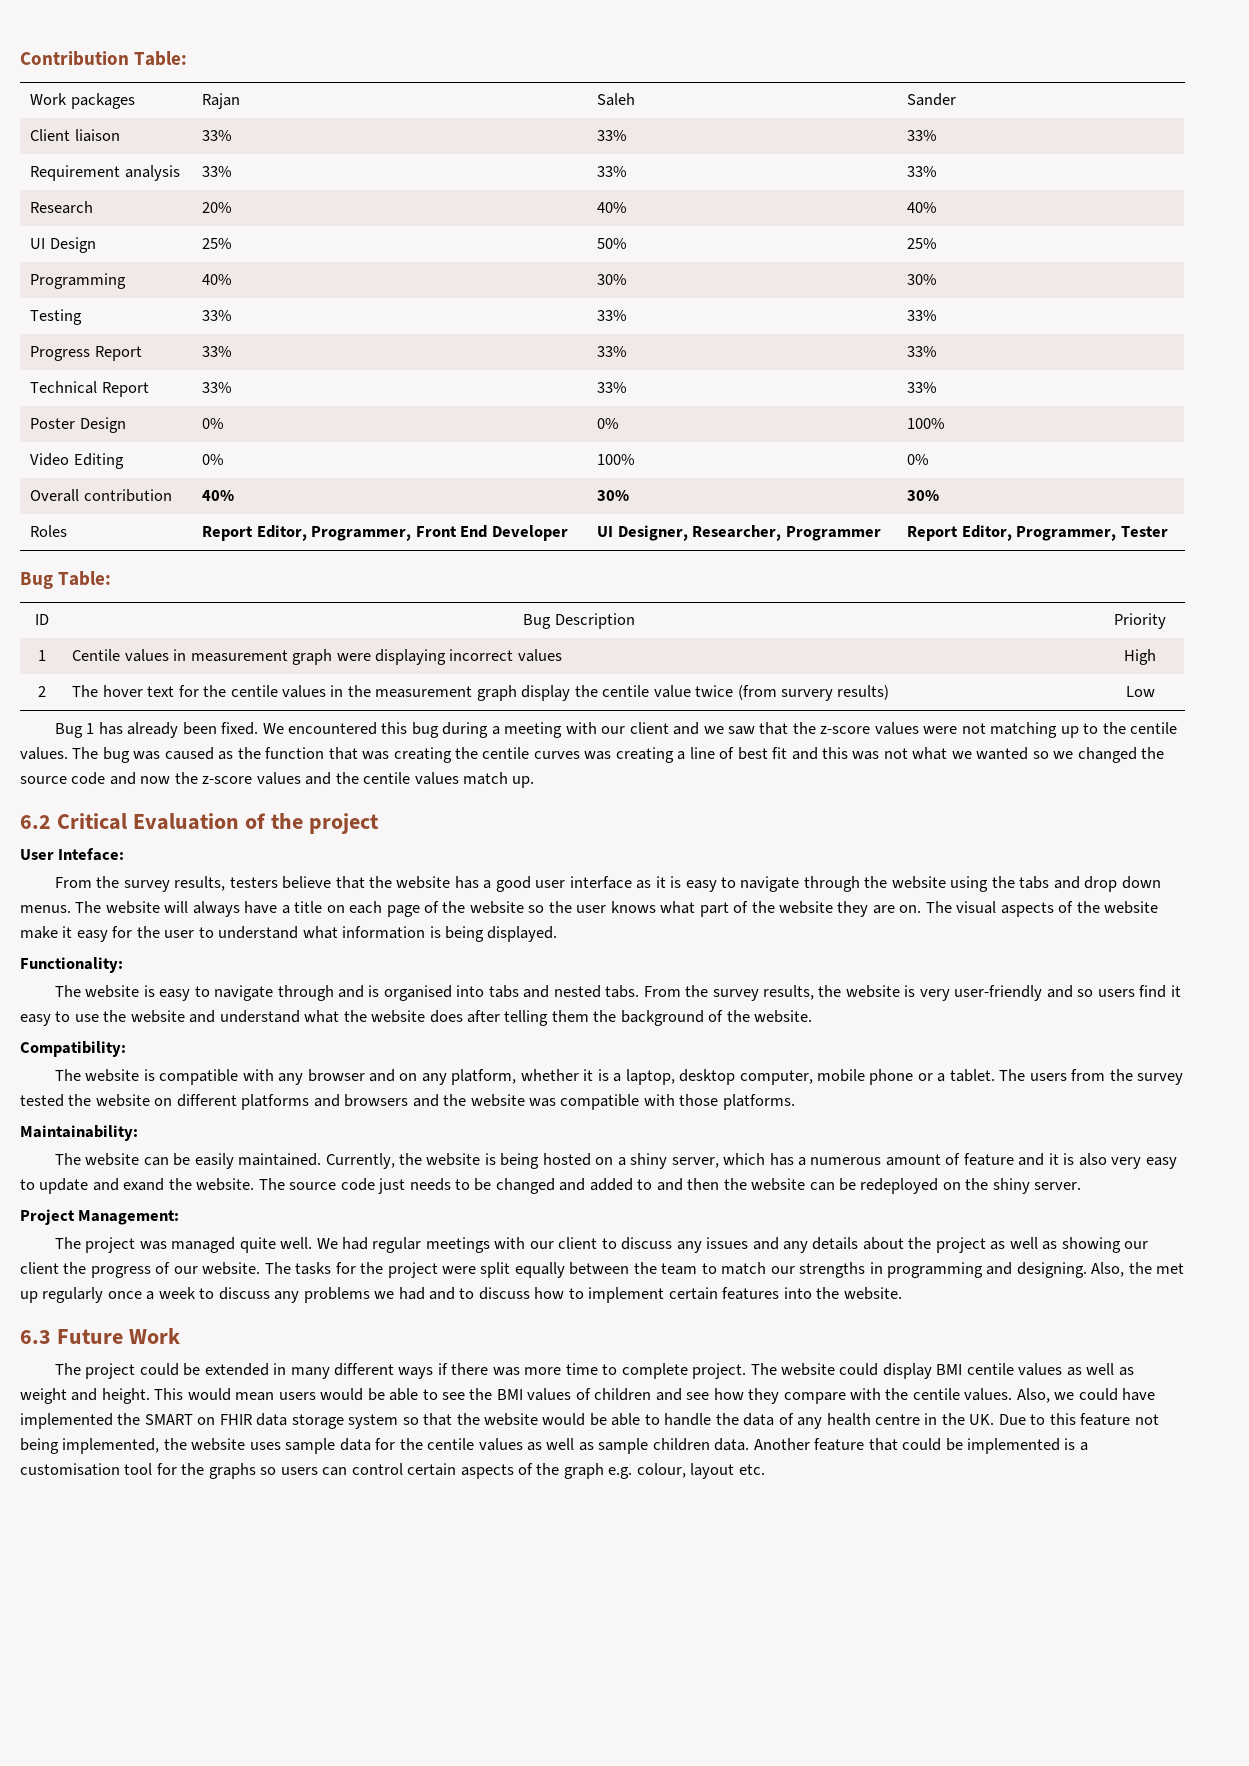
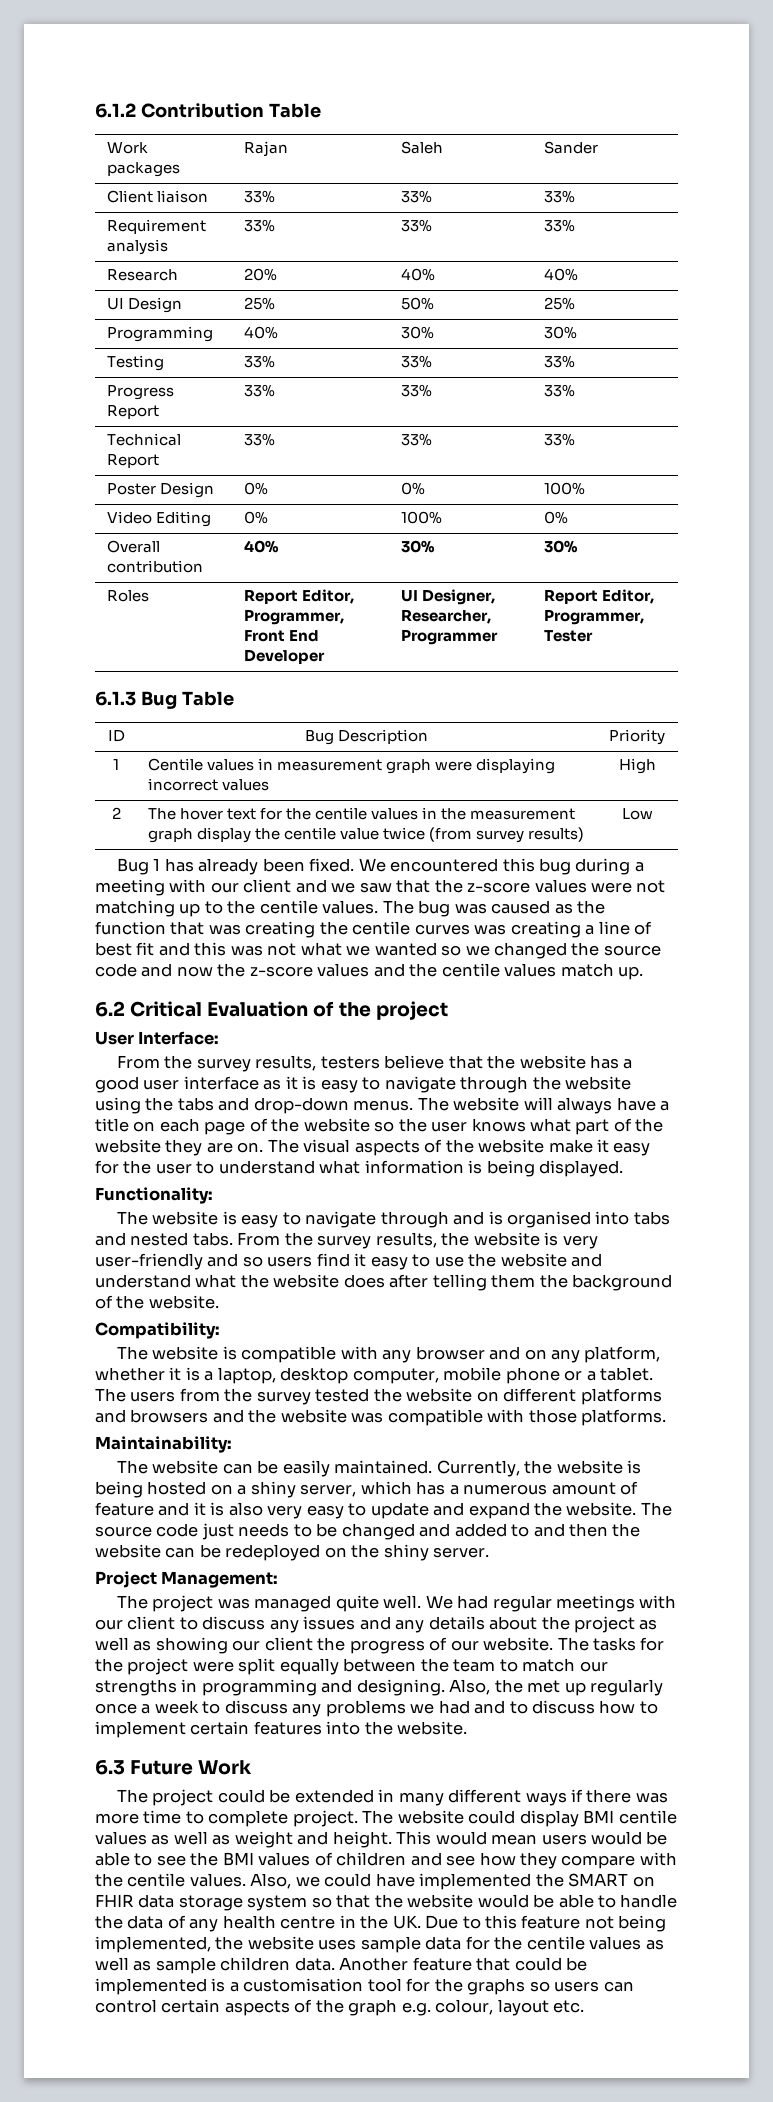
[20,51,188,66] Contribution Table: -> [95,103,321,118] 6.1.2 Contribution Table
[20,571,112,589] Bug Table: -> [95,691,234,709] 6.1.3 Bug Table
[781,689,834,701] survery -> [476,830,525,843] survey
[58,848,125,861] Inteface: -> [138,1031,220,1045] Interface:
[1084,876,1161,892] drop down -> [253,1097,349,1114] drop-down
[123,1178,165,1191] exand -> [468,1502,530,1519] expand

